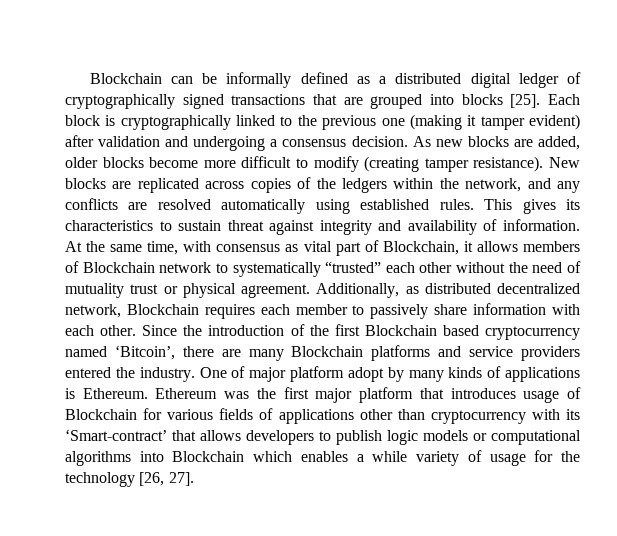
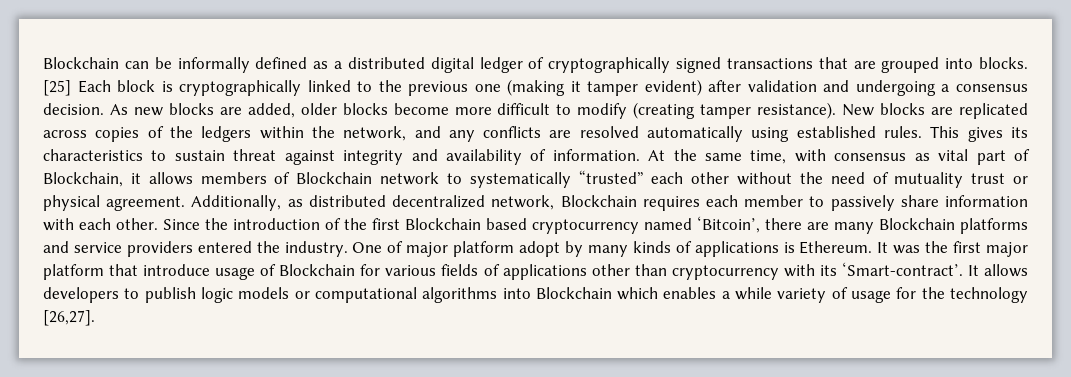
[461,94,541,108] blocks [25]. -> [979,57,1028,69] [43,80,71,96] blocks. [25]
[155,388,218,399] Ethereum -> [877,242,889,253] It
[450,388,516,399] introduces -> [143,264,211,276] introduce
[65,429,196,441] ‘Smart-contract’ that -> [841,262,979,276] ‘Smart-contract’. It
[139,472,194,486] [26, 27]. -> [43,310,95,326] [26,27].

